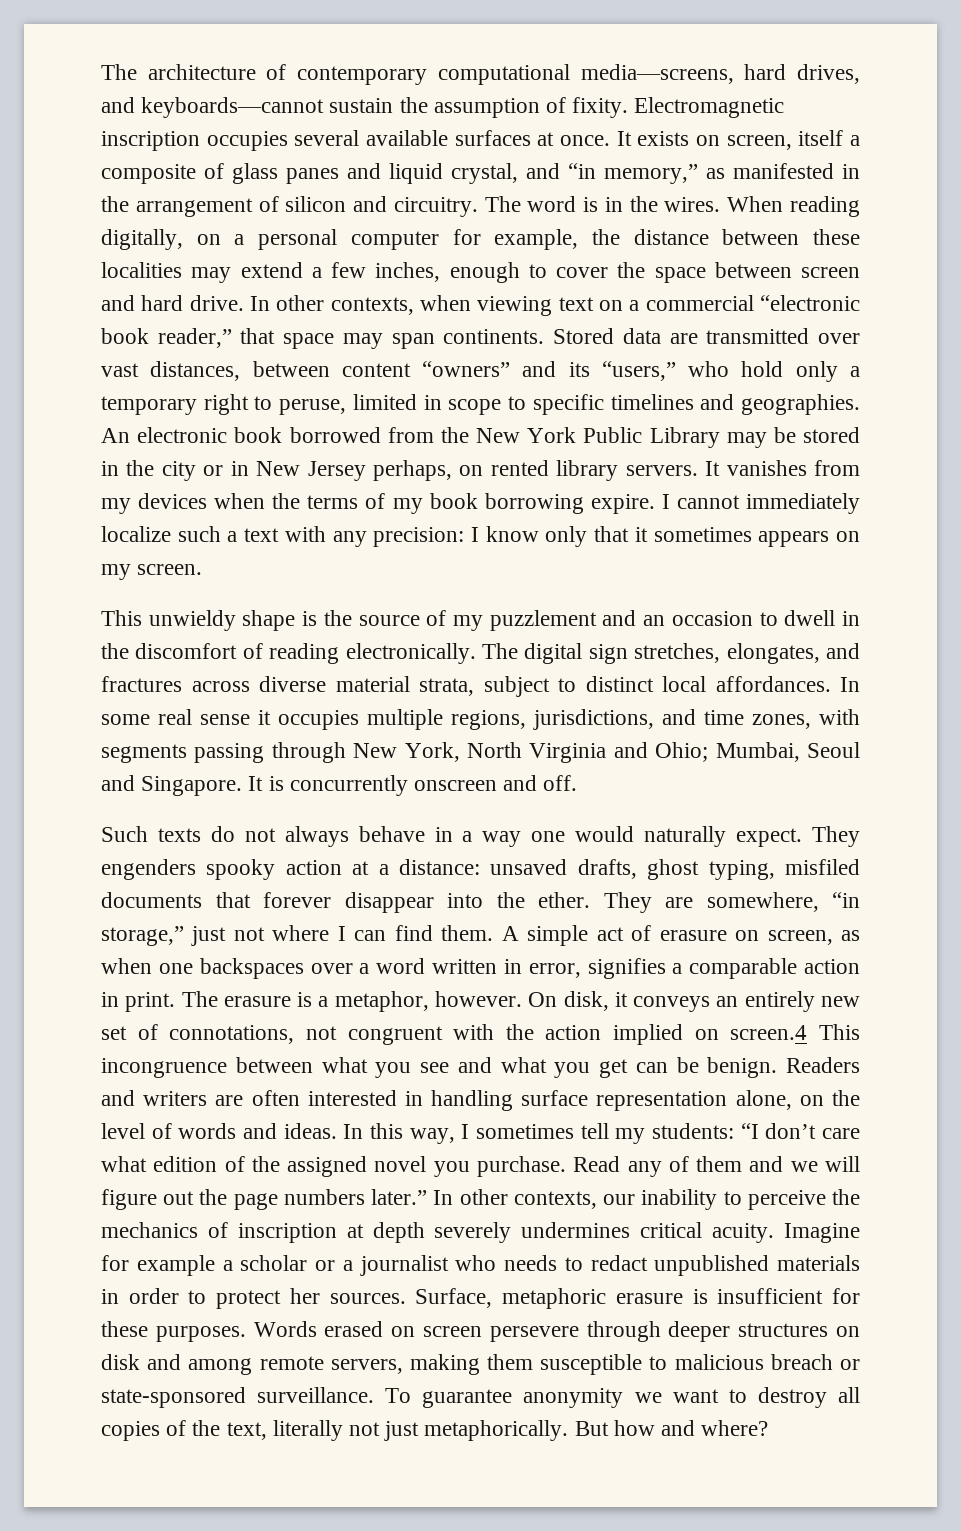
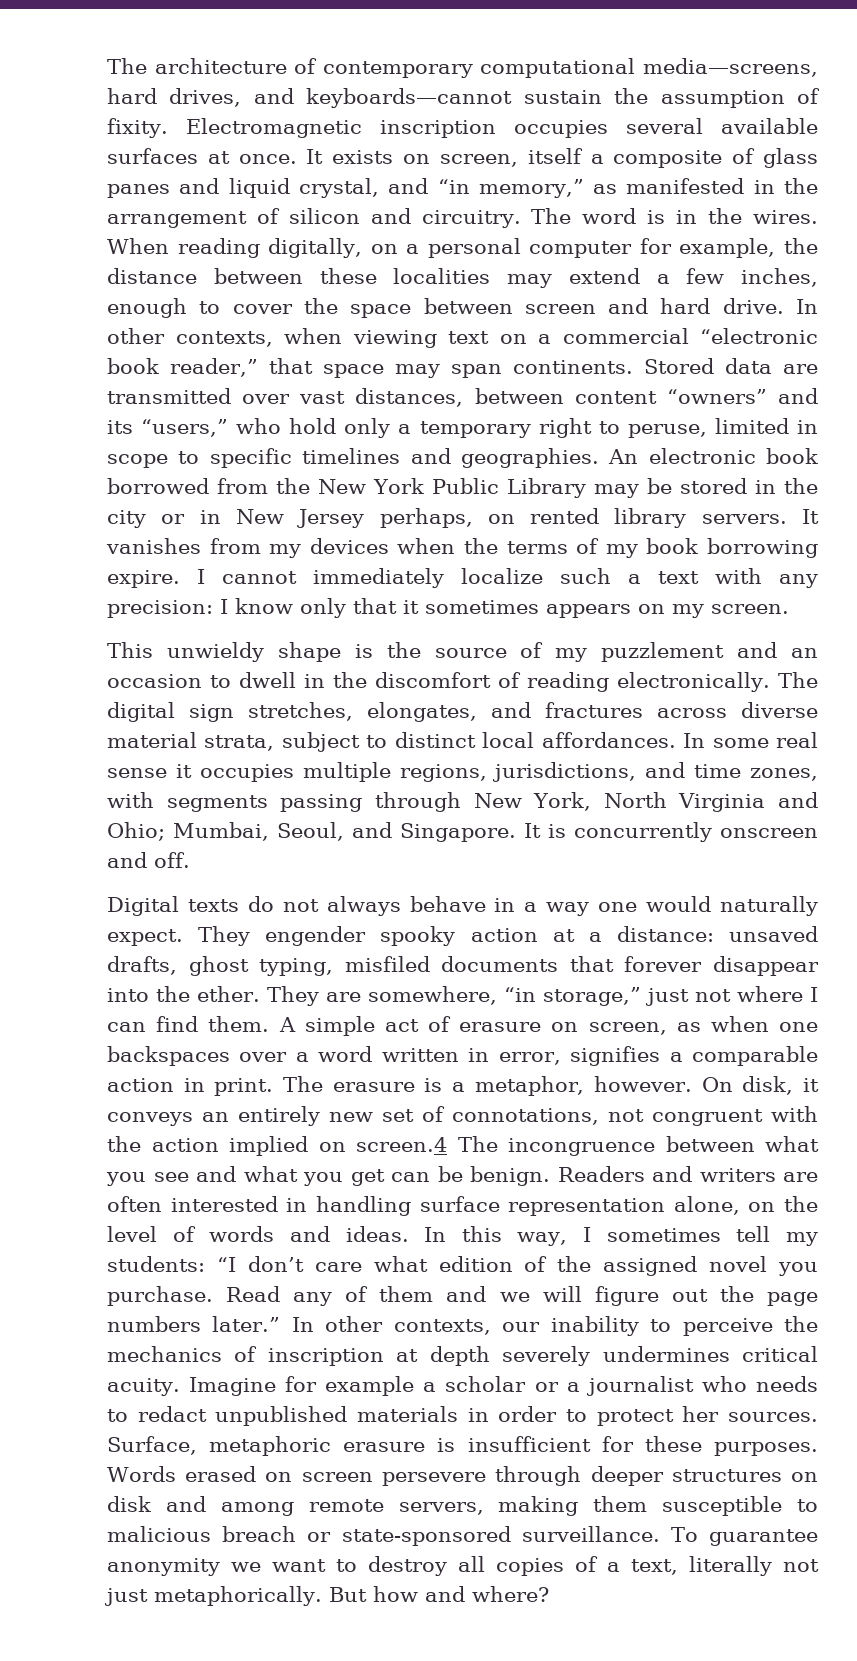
[806,742,860,758] Seoul -> [277,822,344,841] Seoul,
[101,826,148,842] Such -> [107,896,179,916] Digital
[101,859,196,880] engenders -> [265,926,367,946] engender
[818,1024,860,1040] This -> [457,1136,498,1152] The
[192,1420,221,1436] the -> [607,1562,620,1572] a

